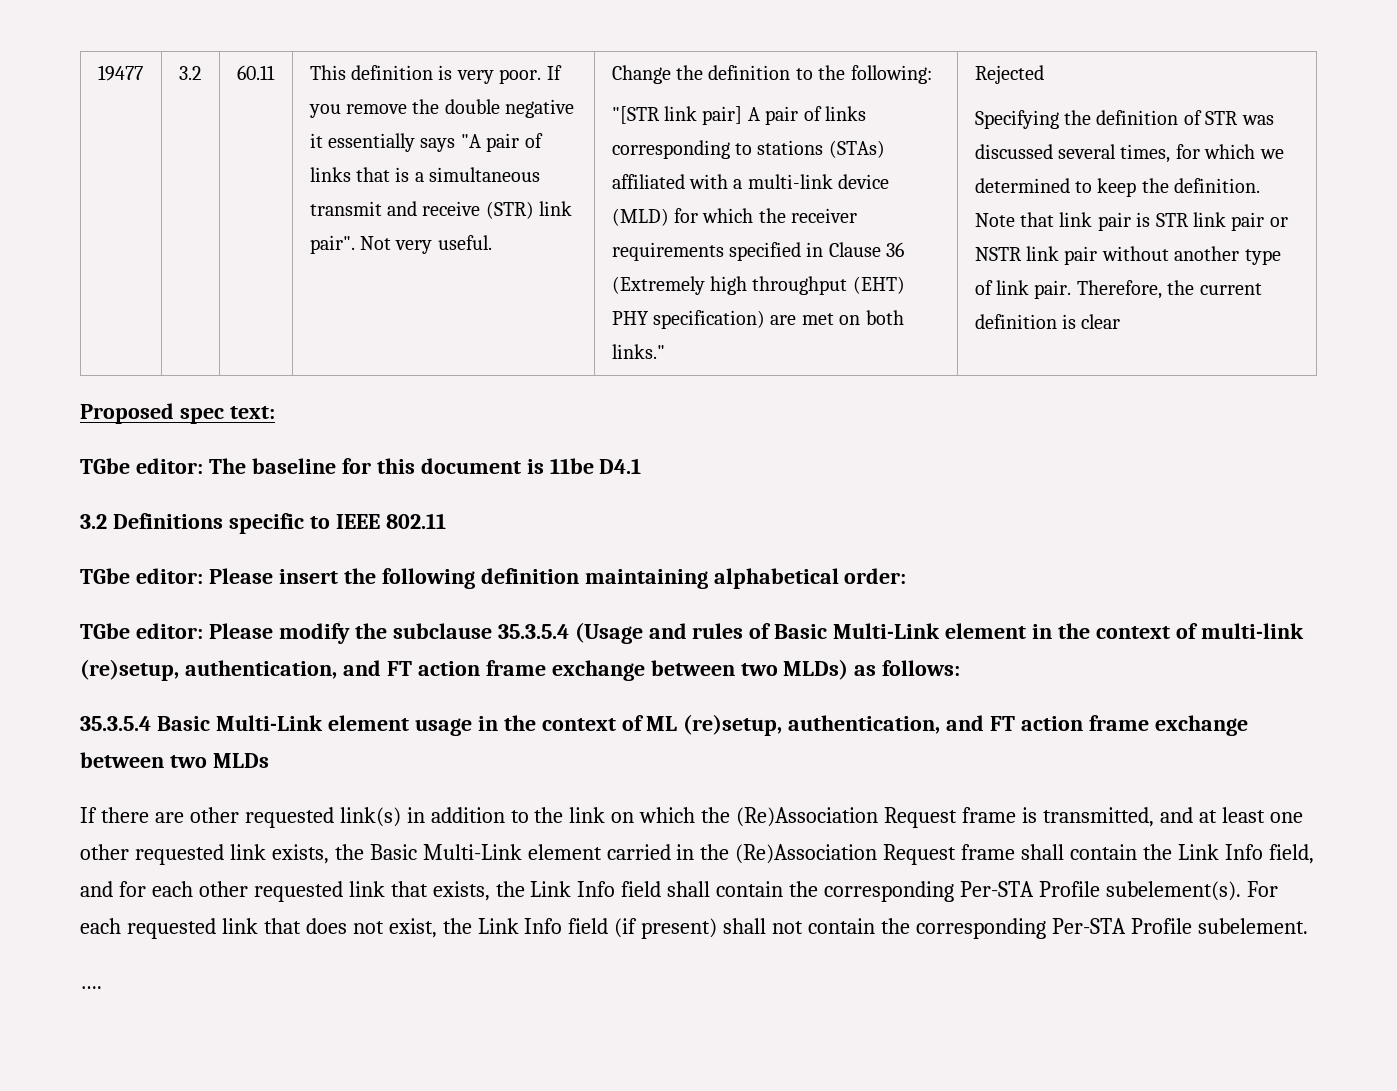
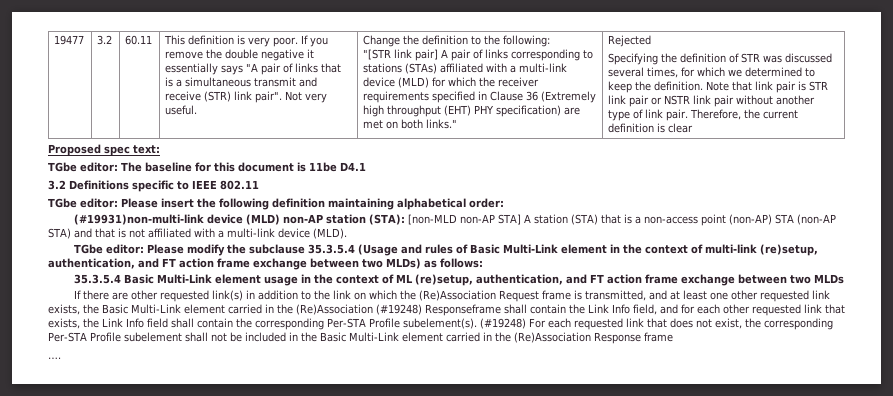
(907, 576) none -> [73,214,836,226] [48,228,347,239] // (#19931)non-multi-link device (MLD) non-AP station (STA): [non-MLD non-AP STA] A station (STA) that is a non-access point (non-AP) STA (non-AP STA) and that is not affiliated with a multi-link device (MLD).
[883,844,1016,865] Request frame -> [376,304,501,316] (#19248) Responseframe
(1241, 891) none -> [480,318,526,329] (#19248)
[477,918,1308,939] Link Info field (if present) shall not contain the corresponding Per-STA Profile subelement. -> [764,318,833,330] [48,332,673,344] corresponding Per-STA Profile subelement shall not be included in the Basic Multi-Link element carried in the (Re)Association Response frame

